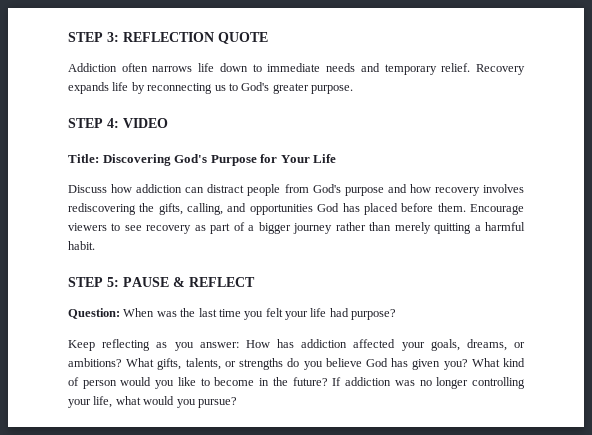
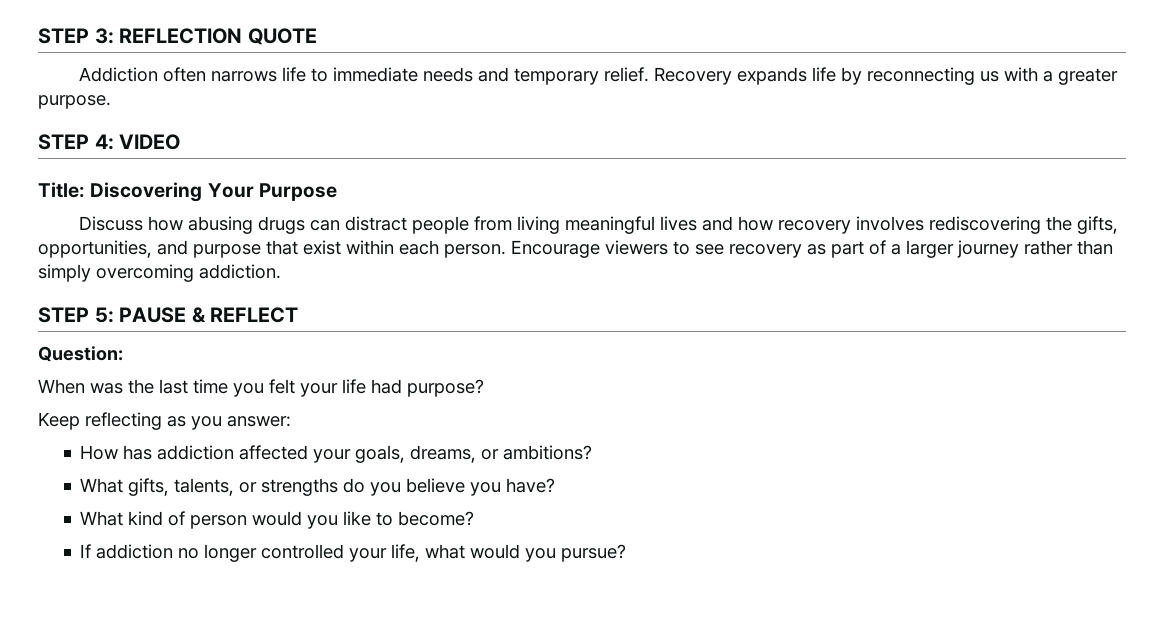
[219,63,248,72] down -> (307, 74) none
[228,82,270,91] to God's -> [1004,67,1054,82] with a
[174,154,208,163] God's -> [207,183,254,198] Your
[260,154,337,163] for Your Life -> (337, 192) none
[136,184,183,193] addiction -> [188,216,306,234] abusing drugs
[312,184,384,196] God's purpose -> [517,216,698,234] living meaningful lives
[187,203,466,215] calling, and opportunities God has placed before them. -> [38,240,506,258] opportunities, and purpose that exist within each person.
[258,222,291,234] bigger -> [906,240,954,258] larger
[394,222,525,234] [68,241,95,250] merely quitting a harmful habit. -> [38,264,281,282] simply overcoming addiction.
(120, 313) none -> (123, 354) //
(239, 345) none -> (291, 421) //
(122, 362) none -> (593, 452) //
[365,358,468,370] God has given you? -> [470,478,556,496] you have? //
[214,377,328,386] become in the future? -> [398,511,475,526] become? //
[394,380,415,386] was -> (174, 551) none
[472,377,525,389] controlling -> [261,544,345,559] controlled

